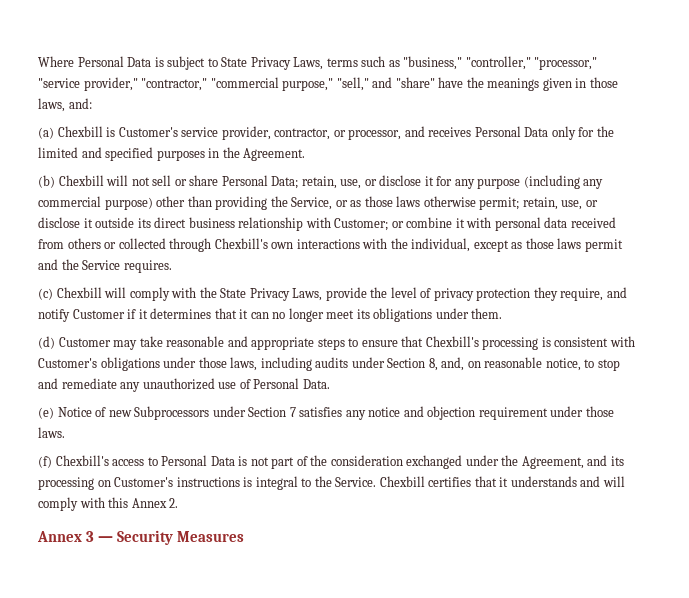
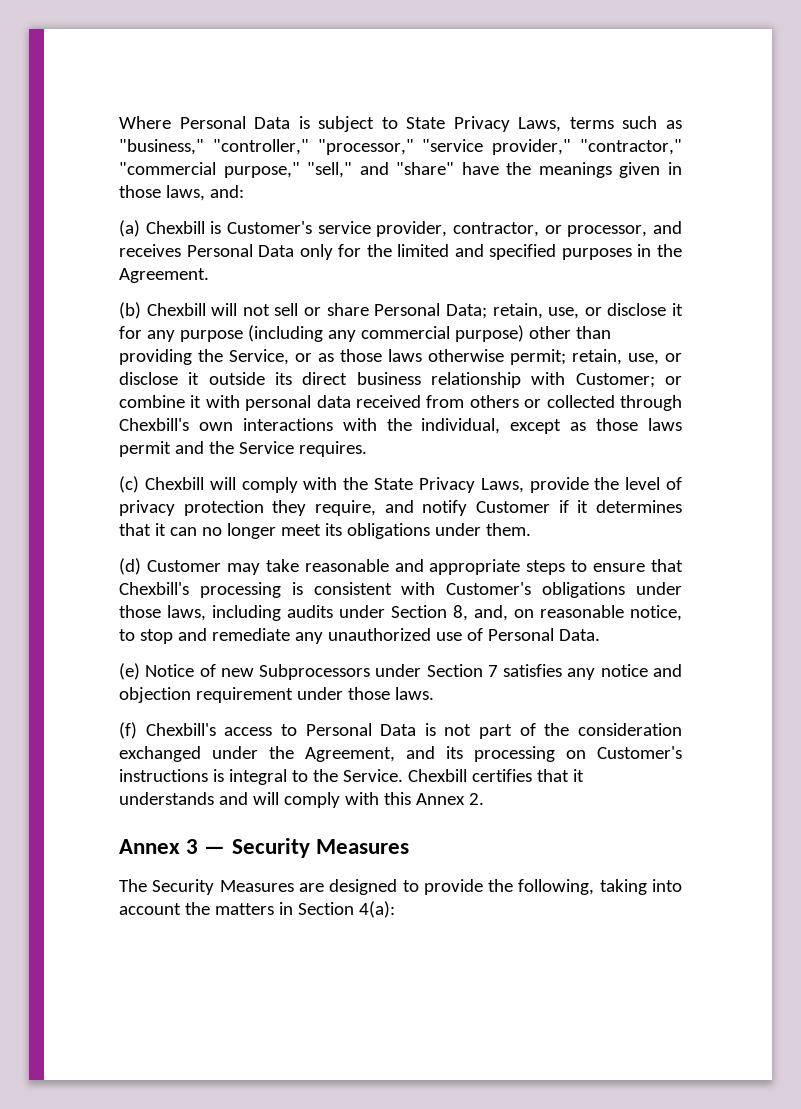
(244, 536) none -> [119,879,682,895] [119,901,395,918] // The Security Measures are designed to provide the following, taking into account the matters in Section 4(a):

